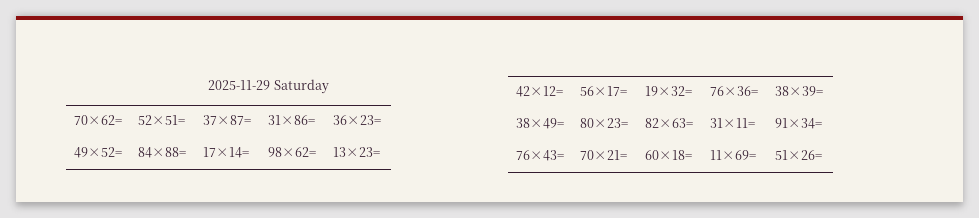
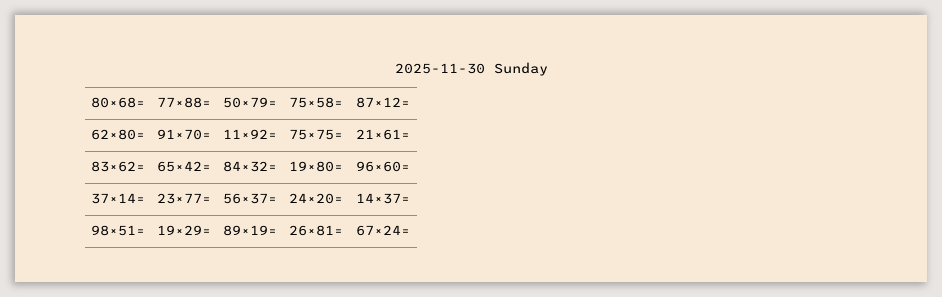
[208,79,329,94] [73,115,122,125] [137,115,185,125] [202,115,251,125] [267,115,315,125] [332,115,381,125] [73,147,122,158] [137,147,186,158] [202,147,249,158] [267,147,316,157] [332,147,380,157] [515,86,563,97] [579,86,627,96] [644,86,692,96] [709,86,758,96] [774,86,823,96] [515,118,564,129] [579,118,628,128] [644,118,693,128] [709,118,755,128] [774,118,822,129] [515,150,564,161] [579,150,627,160] [644,150,692,160] [709,150,756,160] [774,150,822,160] 2025-11-29 Saturday // 70×62= | 52×51= | 37×87= | 31×86= | 36×23= // 49×52= | 84×88= | 17×14= | 98×62= | 13×23= // 42×12= | 56×17= | 19×32= | 76×36= | 38×39= // 38×49= | 80×23= | 82×63= | 31×11= | 91×34= // 76×43= | 70×21= | 60×18= | 11×69= | 51×26= -> [394,62,548,76] [90,97,145,108] [156,97,211,108] [222,97,277,108] [288,97,343,108] [355,97,410,108] [90,129,145,140] [156,129,211,140] [222,129,277,139] [288,129,343,140] [355,129,410,140] [90,161,145,172] [156,161,211,172] [222,161,277,172] [288,161,343,172] [355,161,410,172] [90,193,145,204] [156,193,211,204] [222,193,277,204] [288,193,343,204] [355,193,410,204] [90,225,145,236] [156,225,211,235] [222,225,277,236] [288,225,343,236] [355,225,410,236] 2025-11-30 Sunday // 80×68= | 77×88= | 50×79= | 75×58= | 87×12= // 62×80= | 91×70= | 11×92= | 75×75= | 21×61= // 83×62= | 65×42= | 84×32= | 19×80= | 96×60= // 37×14= | 23×77= | 56×37= | 24×20= | 14×37= // 98×51= | 19×29= | 89×19= | 26×81= | 67×24=

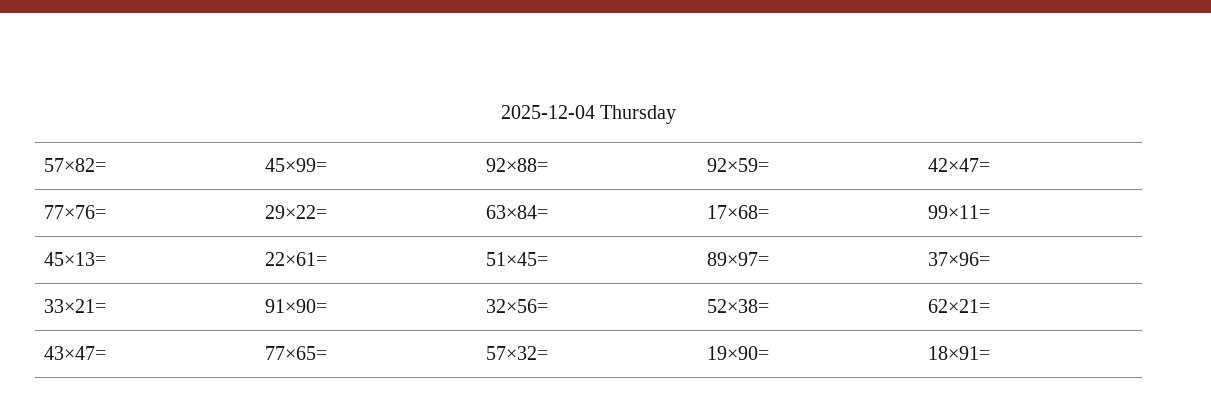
[394,62,548,76] [90,97,145,108] [156,97,211,108] [222,97,277,108] [288,97,343,108] [355,97,410,108] [90,129,145,140] [156,129,211,140] [222,129,277,139] [288,129,343,140] [355,129,410,140] [90,161,145,172] [156,161,211,172] [222,161,277,172] [288,161,343,172] [355,161,410,172] [90,193,145,204] [156,193,211,204] [222,193,277,204] [288,193,343,204] [355,193,410,204] [90,225,145,236] [156,225,211,235] [222,225,277,236] [288,225,343,236] [355,225,410,236] 2025-11-30 Sunday // 80×68= | 77×88= | 50×79= | 75×58= | 87×12= // 62×80= | 91×70= | 11×92= | 75×75= | 21×61= // 83×62= | 65×42= | 84×32= | 19×80= | 96×60= // 37×14= | 23×77= | 56×37= | 24×20= | 14×37= // 98×51= | 19×29= | 89×19= | 26×81= | 67×24= -> [500,105,677,124] [43,158,106,172] [264,158,327,172] [485,158,548,172] [706,158,769,172] [927,158,990,172] [43,205,106,219] [264,205,327,219] [485,205,548,219] [706,205,769,219] [927,205,990,219] [43,252,106,266] [264,252,327,266] [485,252,548,266] [706,252,769,266] [927,252,990,266] [43,299,106,313] [264,299,327,313] [485,299,548,313] [706,299,769,313] [927,299,990,313] [43,346,106,360] [264,346,327,360] [485,346,548,360] [706,346,769,360] [927,346,990,360] 2025-12-04 Thursday // 57×82= | 45×99= | 92×88= | 92×59= | 42×47= // 77×76= | 29×22= | 63×84= | 17×68= | 99×11= // 45×13= | 22×61= | 51×45= | 89×97= | 37×96= // 33×21= | 91×90= | 32×56= | 52×38= | 62×21= // 43×47= | 77×65= | 57×32= | 19×90= | 18×91=

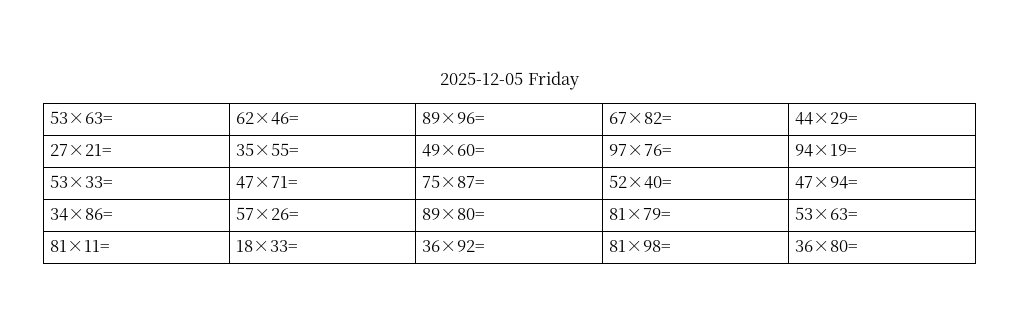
[500,105,677,124] [43,158,106,172] [264,158,327,172] [485,158,548,172] [706,158,769,172] [927,158,990,172] [43,205,106,219] [264,205,327,219] [485,205,548,219] [706,205,769,219] [927,205,990,219] [43,252,106,266] [264,252,327,266] [485,252,548,266] [706,252,769,266] [927,252,990,266] [43,299,106,313] [264,299,327,313] [485,299,548,313] [706,299,769,313] [927,299,990,313] [43,346,106,360] [264,346,327,360] [485,346,548,360] [706,346,769,360] [927,346,990,360] 2025-12-04 Thursday // 57×82= | 45×99= | 92×88= | 92×59= | 42×47= // 77×76= | 29×22= | 63×84= | 17×68= | 99×11= // 45×13= | 22×61= | 51×45= | 89×97= | 37×96= // 33×21= | 91×90= | 32×56= | 52×38= | 62×21= // 43×47= | 77×65= | 57×32= | 19×90= | 18×91= -> [440,71,580,90] [49,111,113,124] [235,112,299,125] [421,112,485,124] [608,112,672,124] [794,112,858,125] [49,144,112,156] [235,143,299,156] [421,144,485,157] [608,144,672,156] [794,144,857,157] [49,175,113,188] [235,176,298,189] [421,175,485,188] [608,175,672,189] [794,176,858,189] [49,208,113,221] [235,207,299,220] [421,208,485,220] [608,208,671,220] [794,207,858,220] [49,240,110,252] [235,240,298,252] [421,240,485,252] [608,240,671,252] [794,240,858,252] 2025-12-05 Friday // 53×63= | 62×46= | 89×96= | 67×82= | 44×29= // 27×21= | 35×55= | 49×60= | 97×76= | 94×19= // 53×33= | 47×71= | 75×87= | 52×40= | 47×94= // 34×86= | 57×26= | 89×80= | 81×79= | 53×63= // 81×11= | 18×33= | 36×92= | 81×98= | 36×80=

